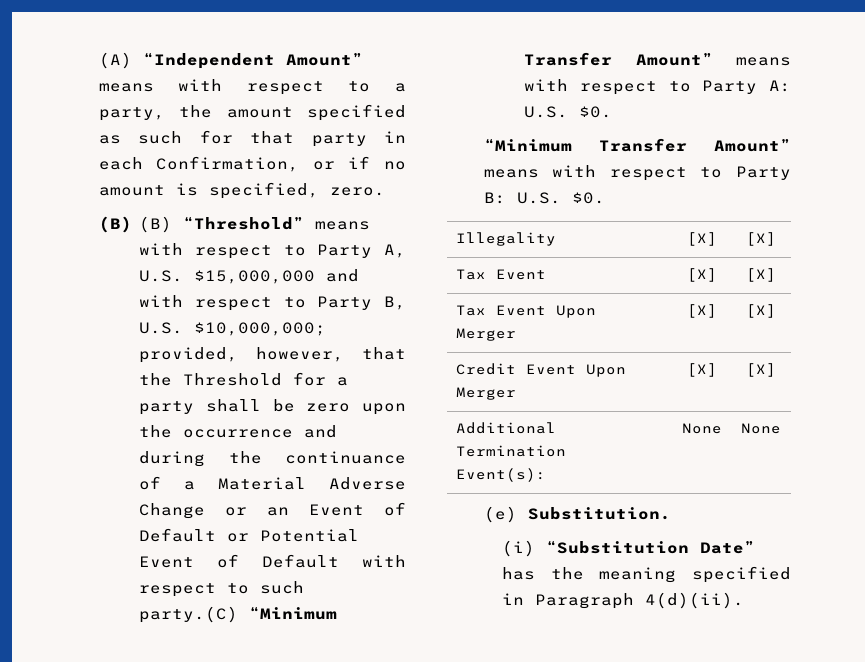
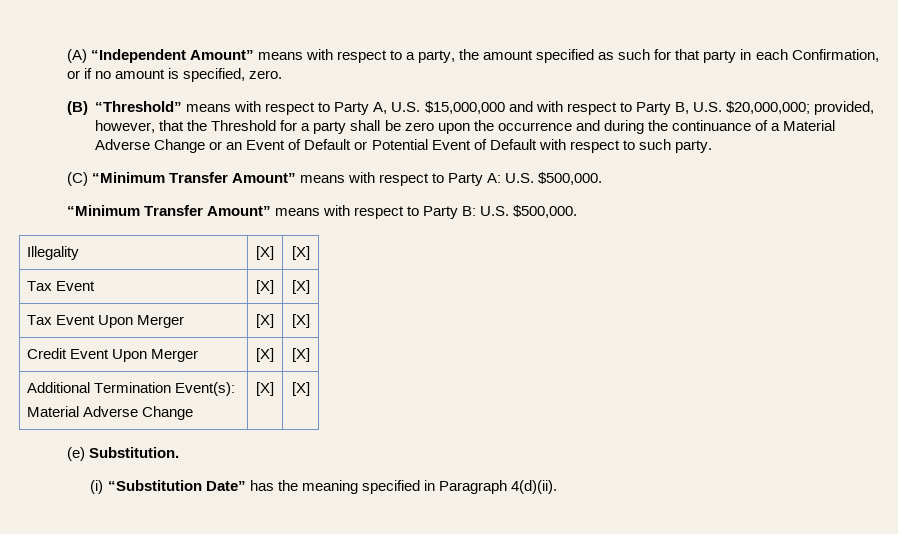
[139,216,173,233] (B) -> (88, 108) none
[194,322,327,336] $10,000,000; -> [725,101,810,114] $20,000,000;
[139,606,239,623] party.(C) -> [674,140,712,153] [66,172,88,186] party. // (C)
[579,106,613,118] $0. -> [538,172,603,185] $500,000.
[571,192,605,204] $0. -> [513,205,578,218] $500,000.
[682,423,722,434] [741,423,781,434] | None | None -> [27,406,194,420] [256,382,274,396] [291,382,310,396] // Material Adverse Change | [X] | [X]

